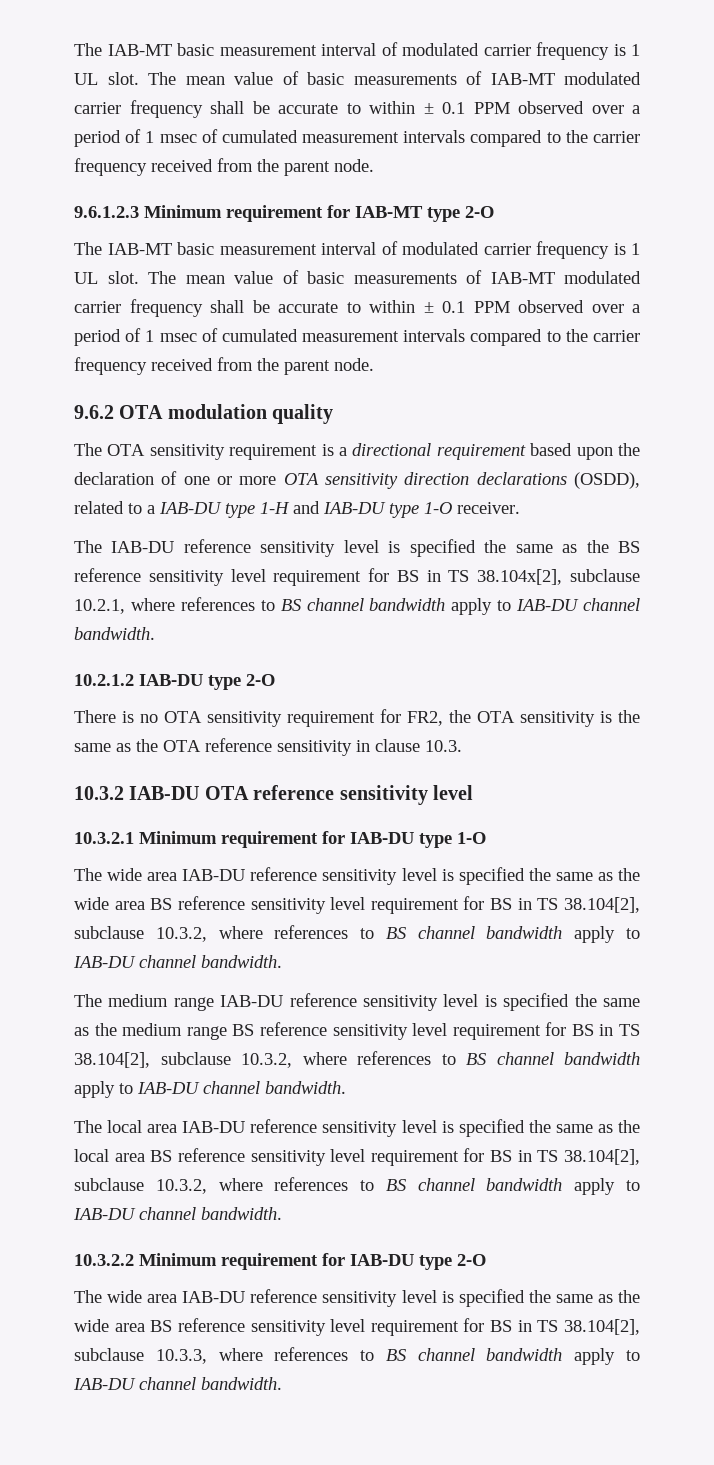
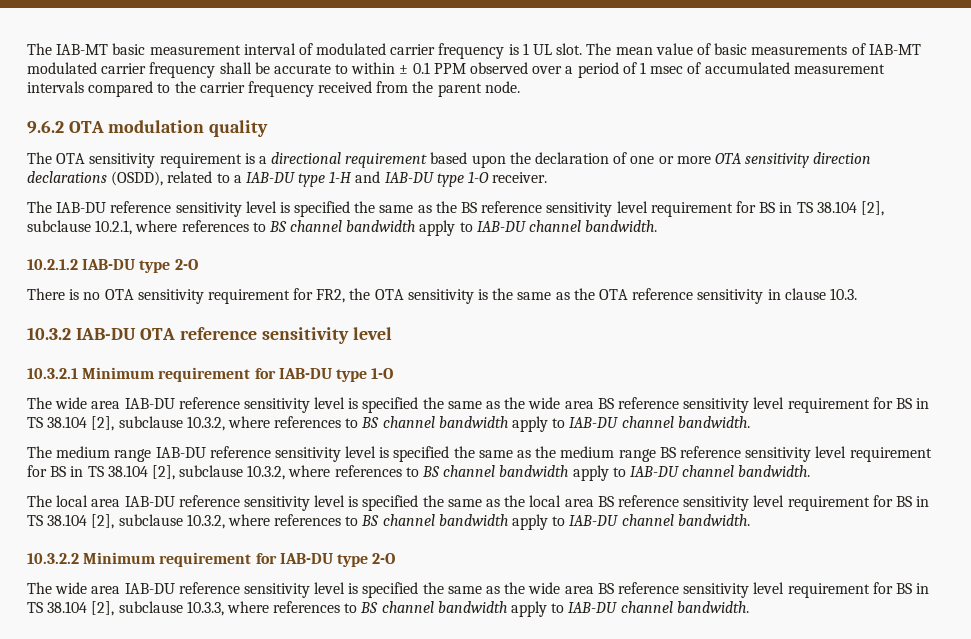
[221,130,640,147] [74,158,374,176] [74,205,494,222] [74,241,640,259] [74,270,641,284] [74,299,640,317] [74,328,298,346] cumulated measurement intervals compared to the carrier frequency received from the parent node. // 9.6.1.2.3 Minimum requirement for IAB-MT type 2-O // The IAB-MT basic measurement interval of modulated carrier frequency is 1 UL slot. The mean value of basic measurements of IAB-MT modulated carrier frequency shall be accurate to within ± 0.1 PPM observed over a period of 1 msec of cumulated -> [704,62,790,74] accumulated
[477,569,563,585] 38.104x[2], -> [816,201,884,216] 38.104 [2],
[564,897,640,913] 38.104[2], -> [47,416,115,431] 38.104 [2],
[74,1052,150,1068] 38.104[2], -> [107,465,175,480] 38.104 [2],
[564,1149,640,1165] 38.104[2], -> [47,514,115,529] 38.104 [2],
[564,1319,640,1335] 38.104[2], -> [47,601,115,616] 38.104 [2],

